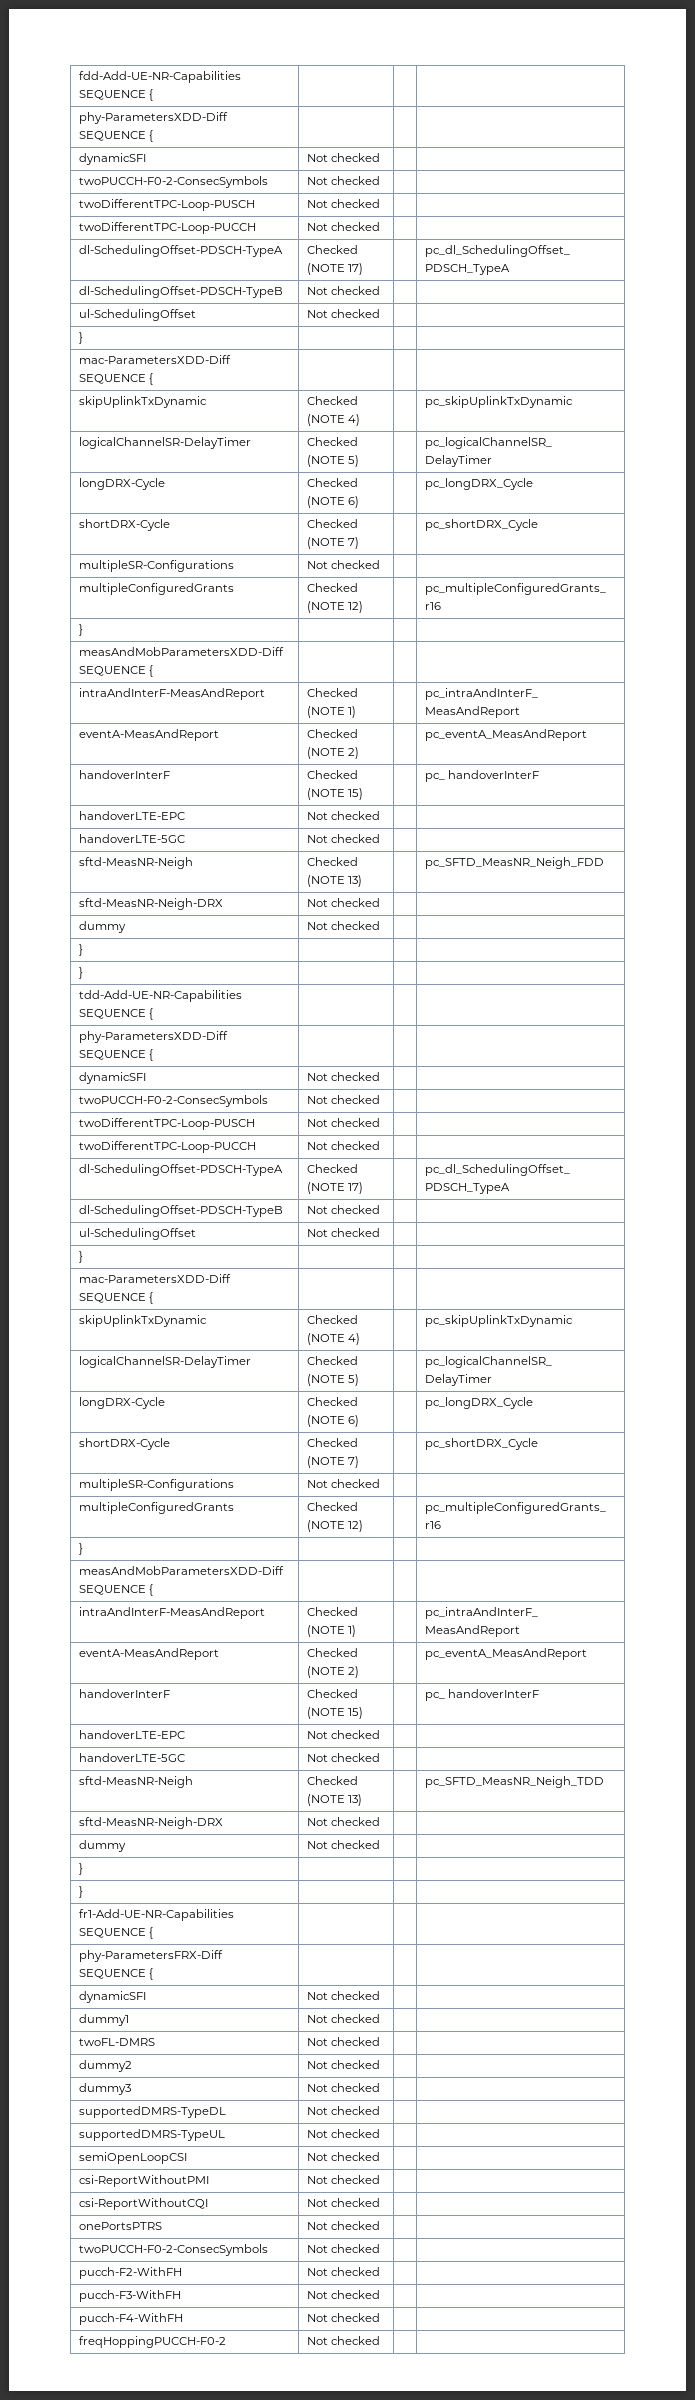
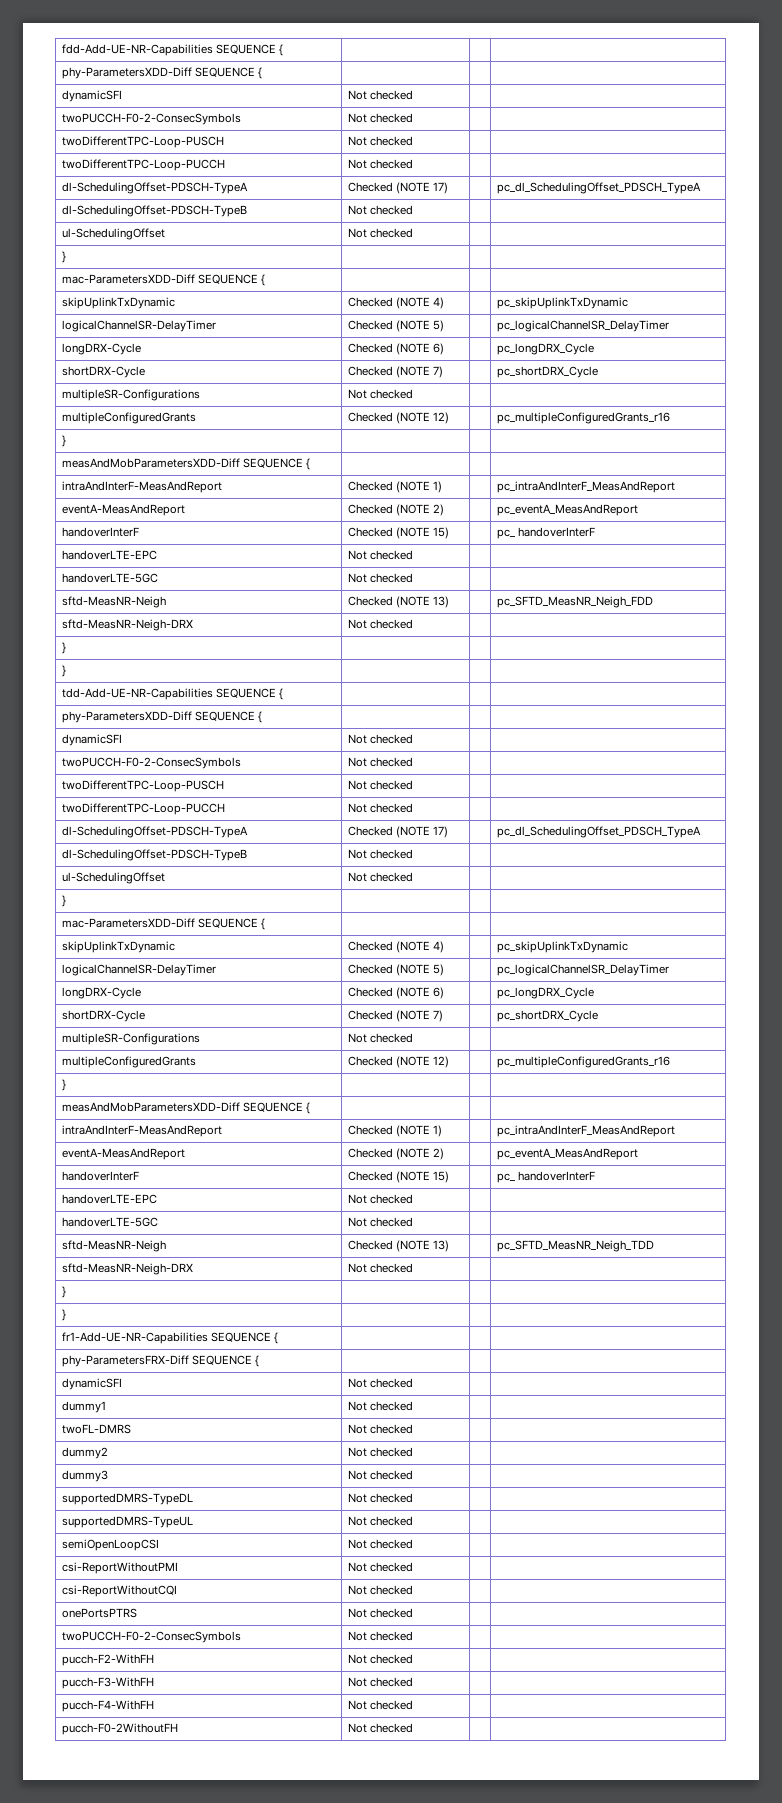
[79,921,127,933] [307,921,381,930] // dummy | Not checked | | -> (414, 624) none
[79,1840,127,1852] [307,1840,381,1849] // dummy | Not checked | | -> (414, 1268) none
[79,2336,227,2348] freqHoppingPUCCH-F0-2 -> [62,1723,179,1735] pucch-F0-2WithoutFH

